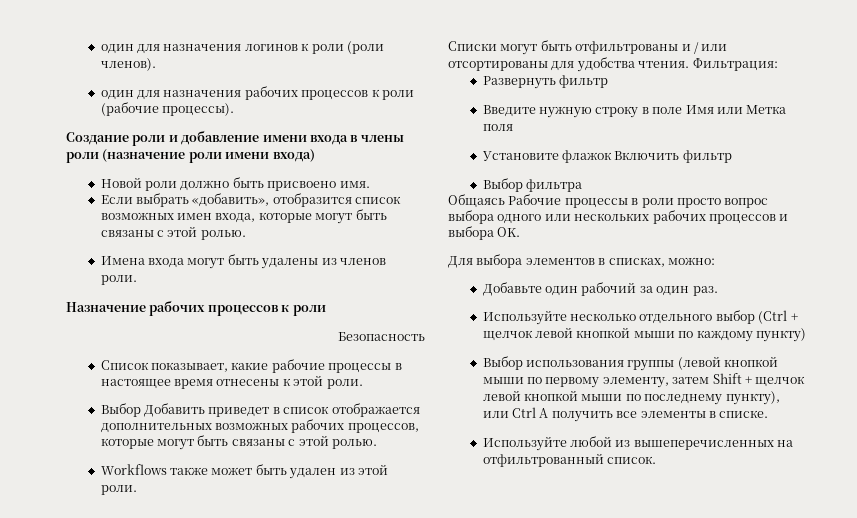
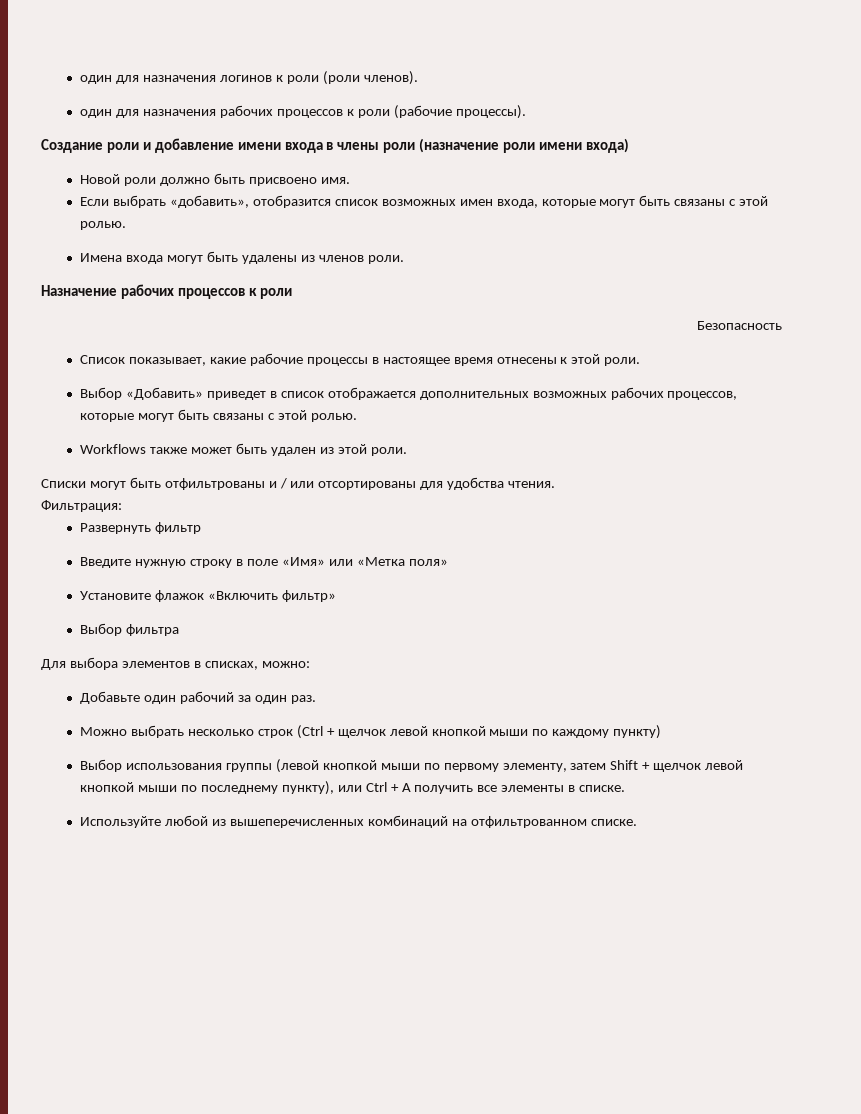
[144,403,206,417] Добавить -> [126,387,204,400] «Добавить»
(690, 64) none -> (556, 484) //
[685,105,787,114] [482,124,513,131] Имя или Метка поля -> [281,557,448,566] «Имя» или «Метка поля»
[614,150,732,163] Включить фильтр -> [208,590,336,602] «Включить фильтр»
[448,194,769,208] [448,210,789,224] [448,226,521,240] // Общаясь Рабочие процессы в роли просто вопрос выбора одного или нескольких рабочих процессов и выбора OK. -> (180, 630) none
[482,310,755,325] Используйте несколько отдельного выбор -> [80,725,293,738] Можно выбрать несколько строк
(537, 412) none -> [390,784,399,792] +
[777,440,794,447] [482,453,657,467] на отфильтрованный список. -> [367,815,637,828] комбинаций на отфильтрованном списке.

